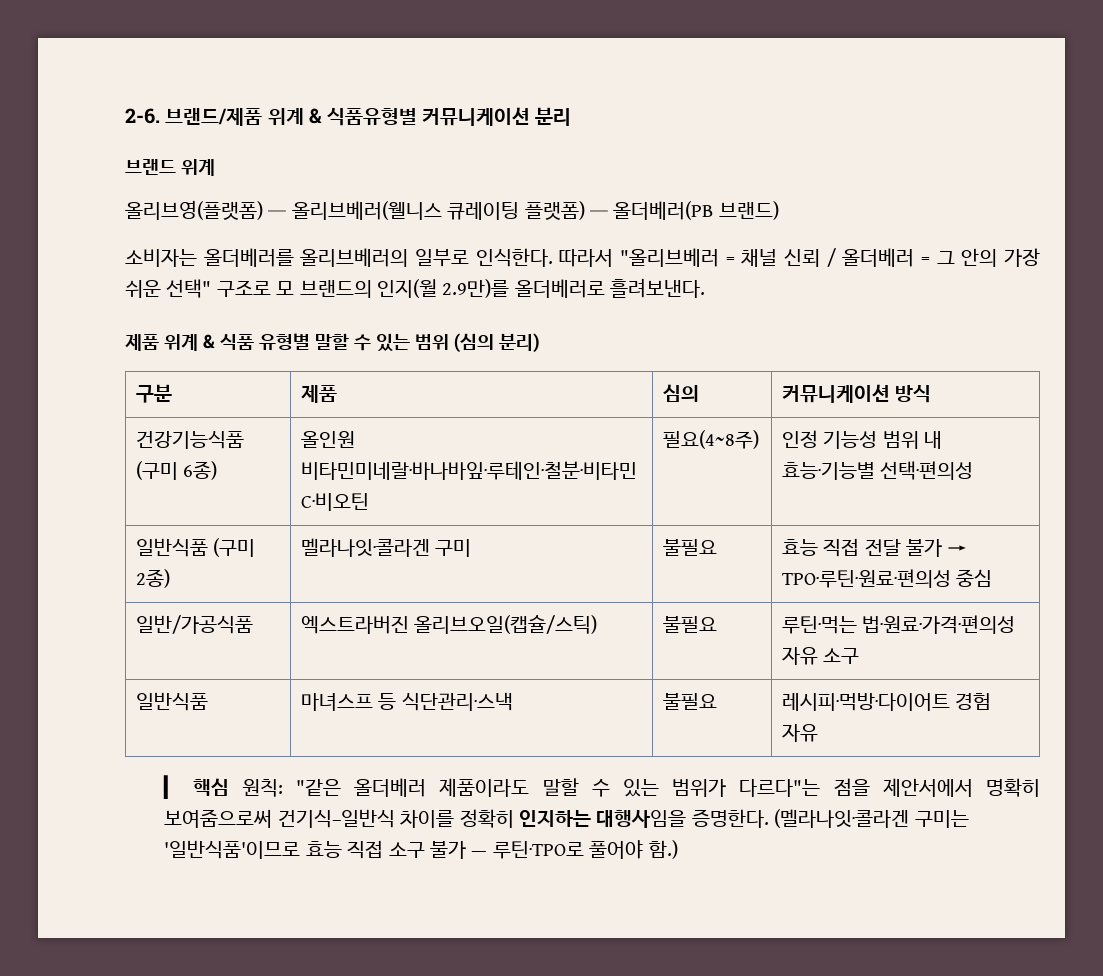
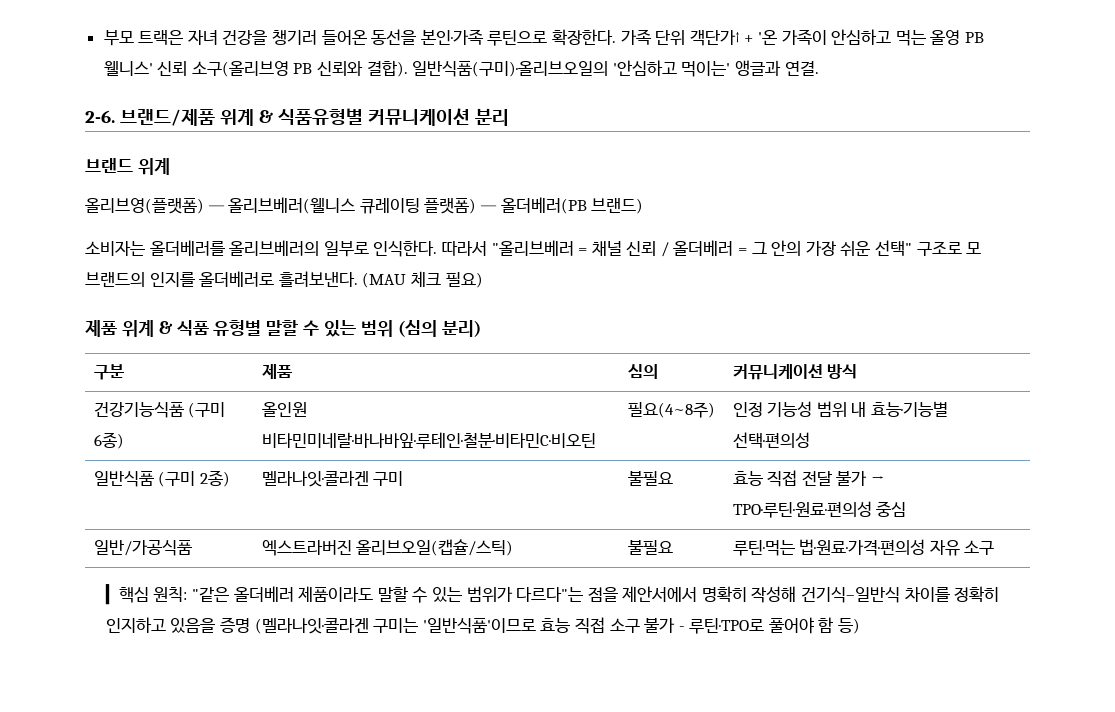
(125, 116) none -> [103,29,984,46] [103,60,819,77] 부모 트랙은 자녀 건강을 챙기러 들어온 동선을 본인·가족 루틴으로 확장한다. 가족 단위 객단가↑ + '온 가족이 안심하고 먹는 올영 PB 웰니스' 신뢰 소구(올리브영 PB 신뢰와 결합). 일반식품(구미)·올리브오일의 '안심하고 먹이는' 앵글과 연결. //
[377,279,510,298] 인지(월 2.9만)를 -> [149,272,195,287] 인지를
(706, 288) none -> [362,271,483,288] (MAU 체크 필요)
[136,692,209,711] [301,692,513,711] [663,693,718,710] [782,692,992,711] [782,724,819,742] [163,775,229,799] // 일반식품 | 마녀스프 등 식단관리·스낵 | 불필요 | 레시피·먹방·다이어트 경험 자유 // ▎ 핵심 -> [104,584,149,605] // ▎핵심
[164,809,273,828] 보여줌으로써 -> [751,586,797,603] 작성해
[518,809,769,828] 인지하는 대행사임을 증명한다. -> [105,617,250,633] 인지하고 있음을 증명
[471,851,488,856] — -> [678,626,685,631] -
[648,840,678,859] 함.) -> [818,617,861,634] 함 등)

